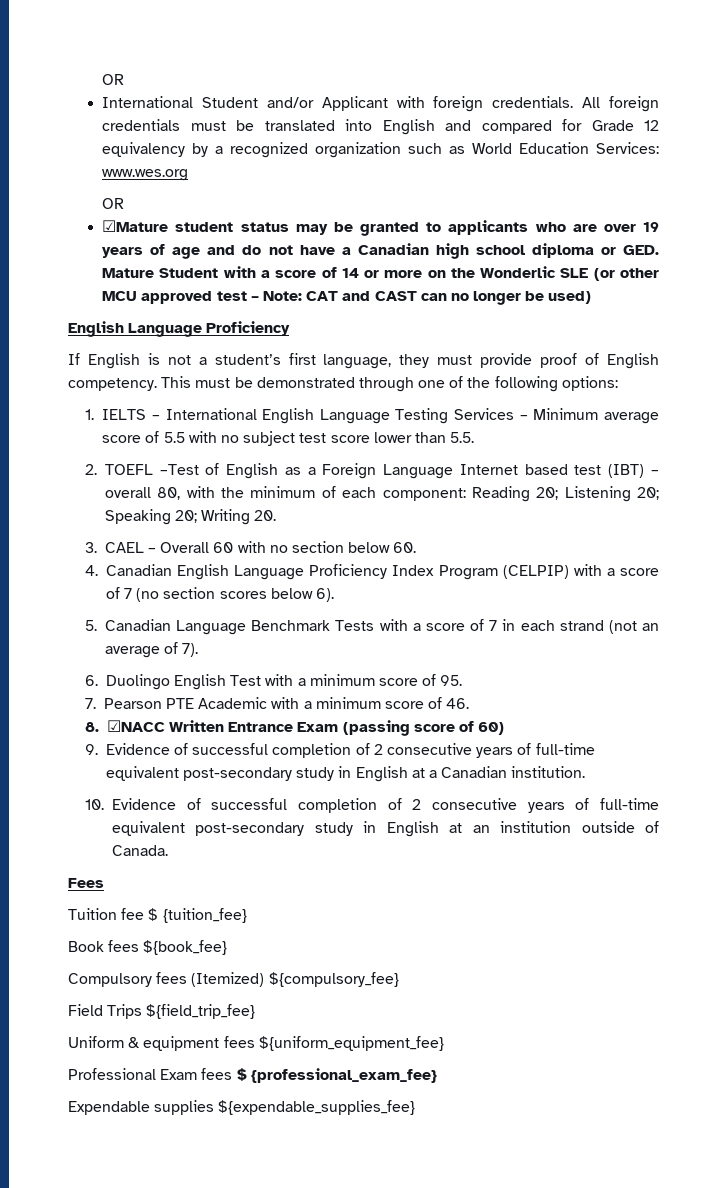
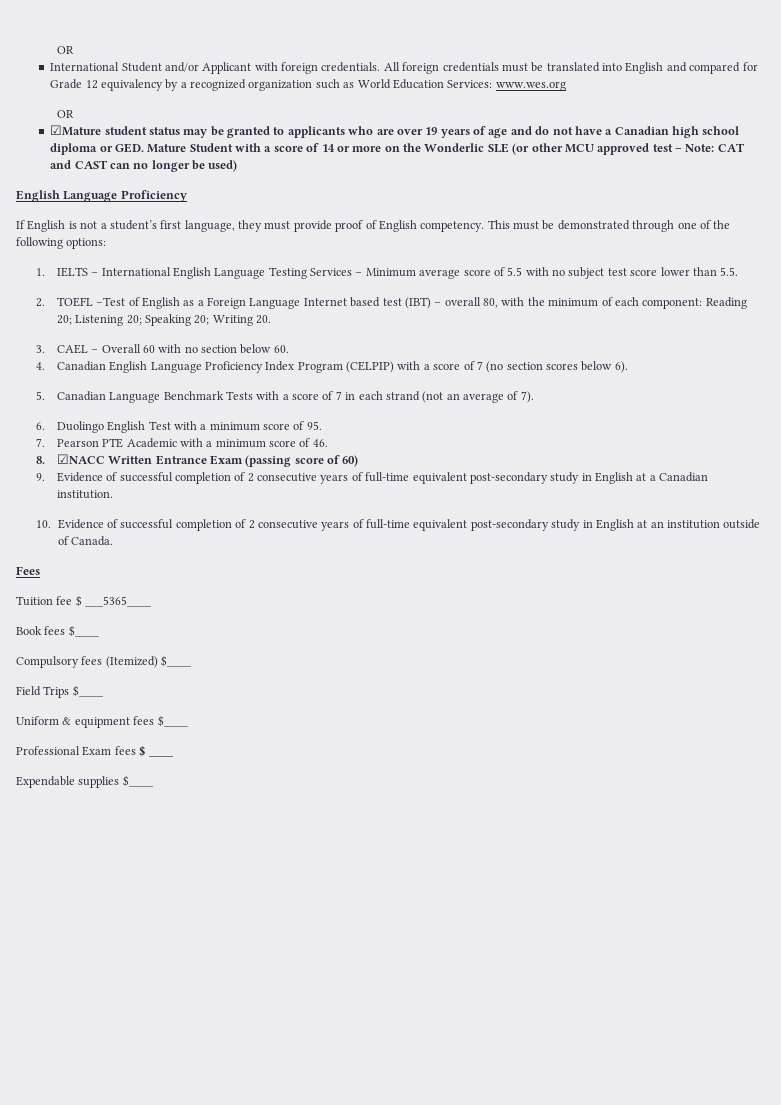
[162,908,247,923] {tuition_fee} -> [85,596,153,607] ___5365____
[143,940,228,955] ${book_fee} -> [68,625,100,637] $____
[268,972,399,987] ${compulsory_fee} -> [161,655,193,667] $____
[146,1004,256,1019] ${field_trip_fee} -> [72,685,104,697] $____
[258,1036,444,1051] ${uniform_equipment_fee} -> [157,715,189,727] $____
[250,1068,437,1083] {professional_exam_fee} -> [148,755,174,757] ____
[218,1100,416,1115] ${expendable_supplies_fee} -> [122,775,154,787] $____

